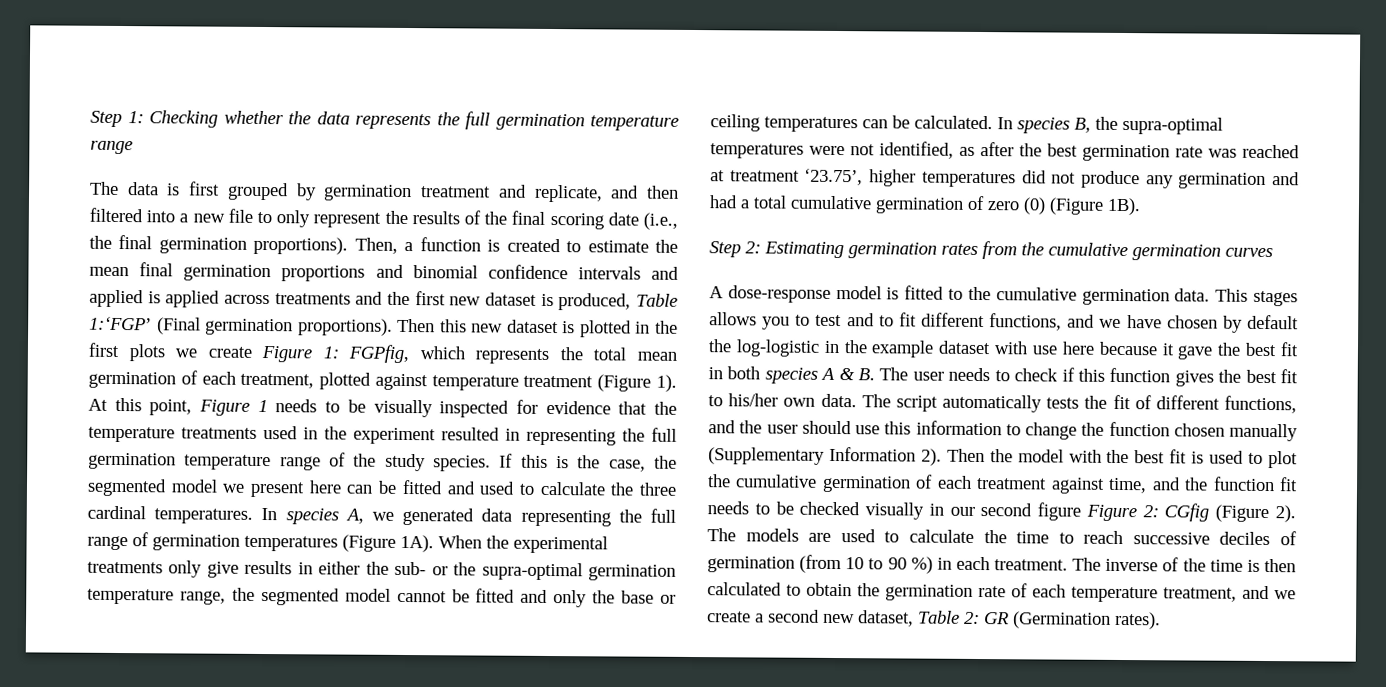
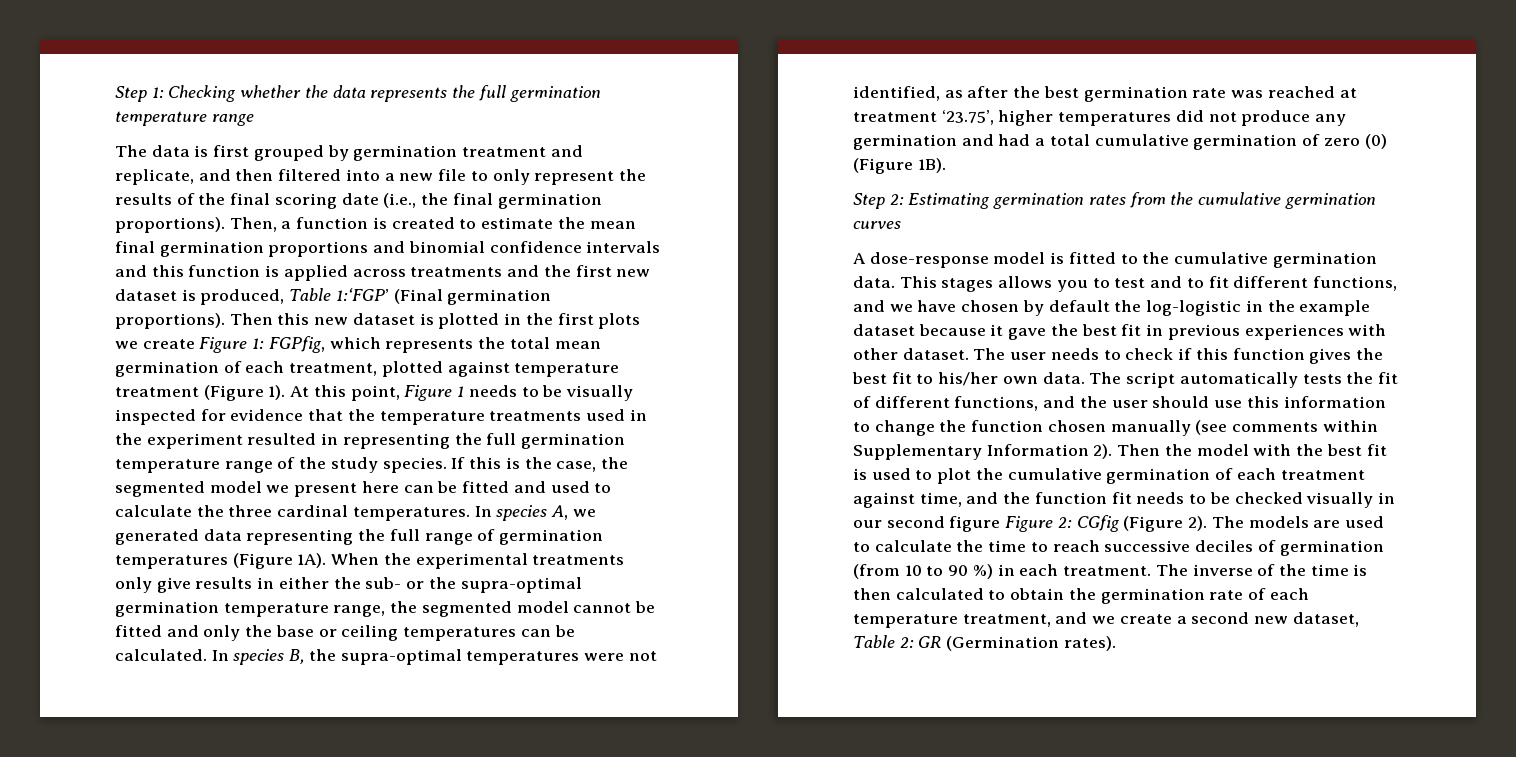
[89,289,144,308] applied -> [151,265,261,277] this function
[994,341,1095,355] with use here -> (915, 330) none
[727,366,876,384] both species A & B. -> [1167,324,1387,340] [853,348,969,360] previous experiences with other dataset.
[708,447,825,465] (Supplementary -> [1195,420,1378,435] [853,444,982,460] (see comments within Supplementary

